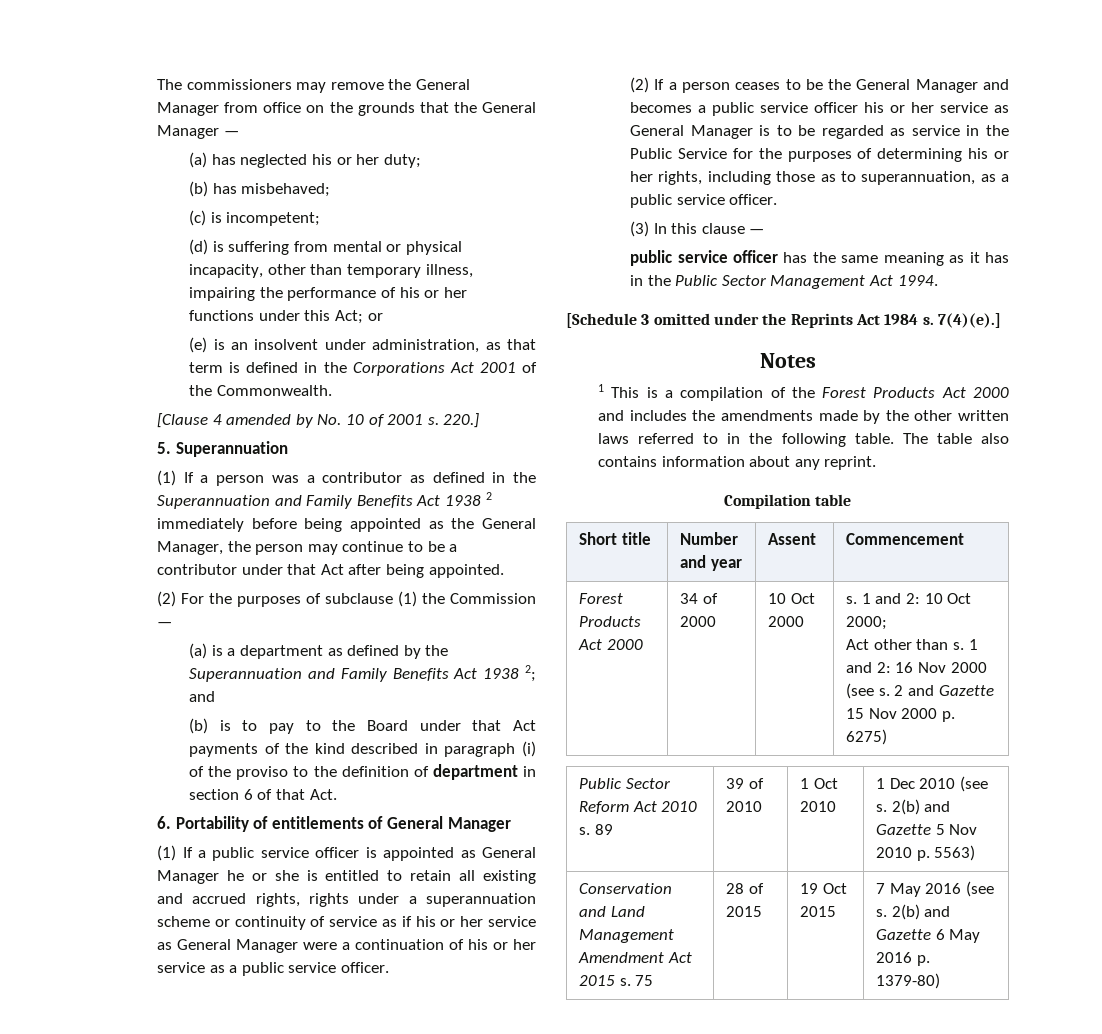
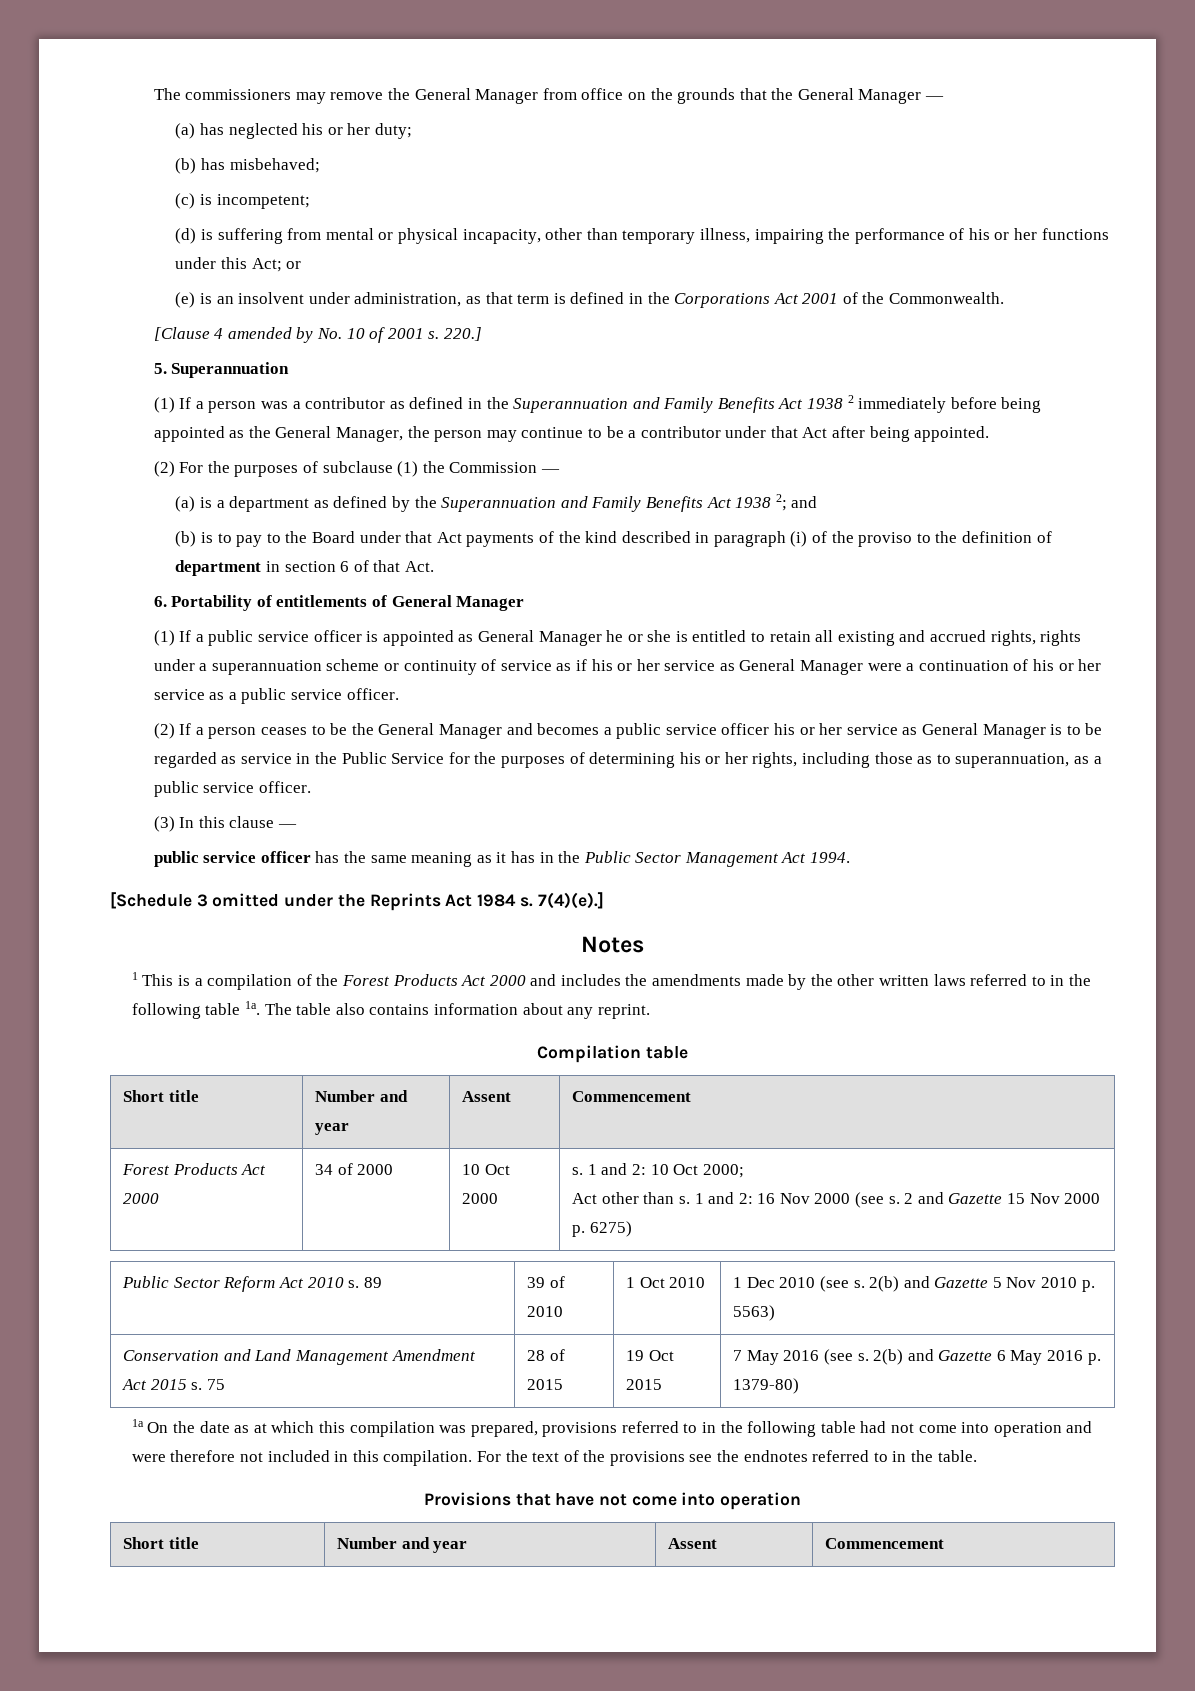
[854,433,894,444] table. -> [205,1001,260,1015] table 1a.
(941, 981) none -> [131,1419,1093,1437] [131,1450,977,1466] [423,1492,802,1510] [123,1537,199,1549] [337,1537,468,1553] [668,1538,718,1549] [825,1538,945,1549] // 1a On the date as at which this compilation was prepared, provisions referred to in the following table had not come into operation and were therefore not included in this compilation. For the text of the provisions see the endnotes referred to in the table. // Provisions that have not come into operation // Short title | Number and year | Assent | Commencement

